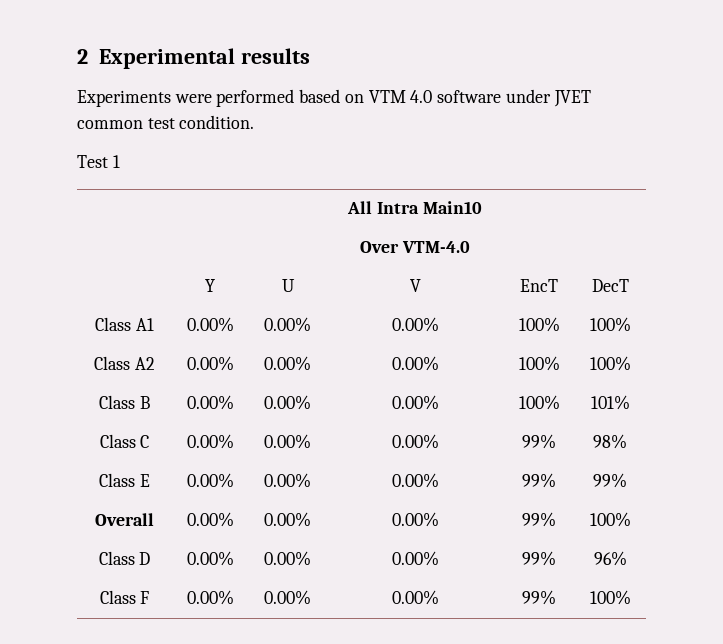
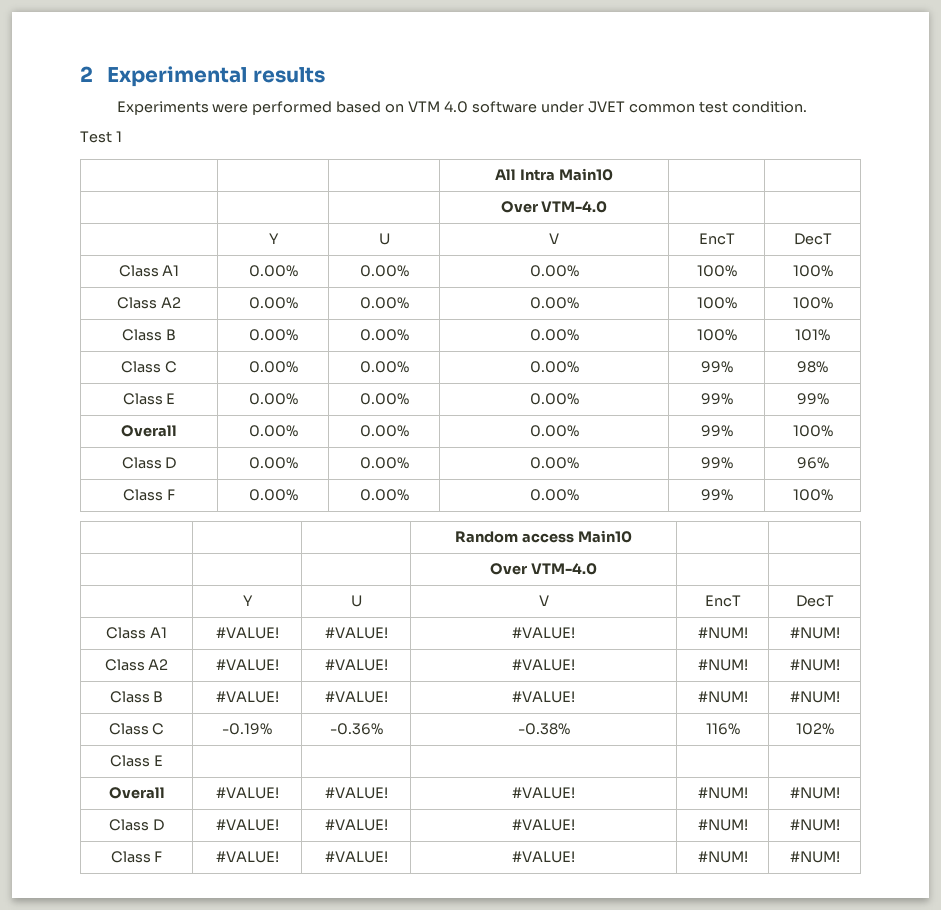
(631, 597) none -> [455,530,632,543] [490,563,597,575] [242,595,253,606] [350,595,362,607] [538,595,549,606] [704,595,741,607] [795,595,834,607] [106,627,167,639] [215,627,279,639] [324,627,388,639] [512,627,575,639] [697,627,748,639] [789,627,840,639] [104,659,169,671] [215,659,279,671] [324,659,388,671] [512,659,575,671] [697,659,748,671] [789,659,840,671] [109,691,164,703] [215,691,279,703] [324,691,388,703] [512,691,575,703] [697,691,748,703] [789,691,840,703] [108,723,165,735] [222,723,272,735] [329,723,383,735] [517,723,570,735] [705,723,740,735] [795,723,834,735] [110,755,163,767] [108,787,165,799] [215,787,279,799] [324,787,388,799] [512,787,575,799] [697,787,748,799] [789,787,840,799] [109,819,164,831] [215,819,279,831] [324,819,388,831] [512,819,575,831] [697,819,748,831] [789,819,840,831] [110,851,163,863] [215,851,279,863] [324,851,388,863] [512,851,575,863] [697,851,748,863] [789,851,840,863] // | | | Random access Main10 | | // | | | Over VTM-4.0 | | // | Y | U | V | EncT | DecT // Class A1 | #VALUE! | #VALUE! | #VALUE! | #NUM! | #NUM! // Class A2 | #VALUE! | #VALUE! | #VALUE! | #NUM! | #NUM! // Class B | #VALUE! | #VALUE! | #VALUE! | #NUM! | #NUM! // Class C | -0.19% | -0.36% | -0.38% | 116% | 102% // Class E | | | | | // Overall | #VALUE! | #VALUE! | #VALUE! | #NUM! | #NUM! // Class D | #VALUE! | #VALUE! | #VALUE! | #NUM! | #NUM! // Class F | #VALUE! | #VALUE! | #VALUE! | #NUM! | #NUM!

